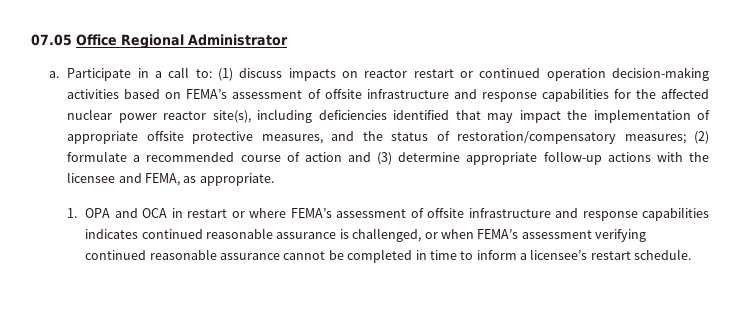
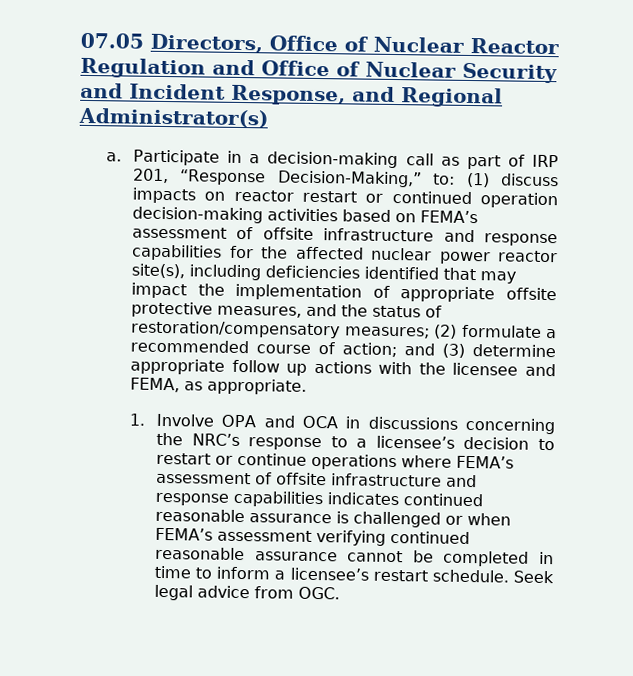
[76,34,288,49] [49,67,190,81] Office Regional Administrator // a. Participate in a call -> [150,33,559,55] [80,57,558,84] [80,82,503,108] [78,107,268,129] [106,149,559,170] [133,168,422,188] Directors, Office of Nuclear Reactor Regulation and Office of Nuclear Security and Incident Response, and Regional Administrator(s) // a. Participate in a decision-making call as part of IRP 201, “Response Decision-Making,”
[304,152,342,162] action -> [342,342,398,358] action;
[543,151,602,165] follow-up -> [231,359,308,376] follow up
(78, 213) none -> [156,413,215,427] Involve
[187,209,245,218] restart or -> [367,416,555,435] [156,432,555,451] [156,452,398,471] discussions concerning the NRC’s response to a licensee’s decision to restart or continue operations
[352,228,422,242] challenged, -> [353,511,442,528] challenged
(692, 254) none -> [513,570,554,584] [154,584,341,601] Seek legal advice from OGC.

